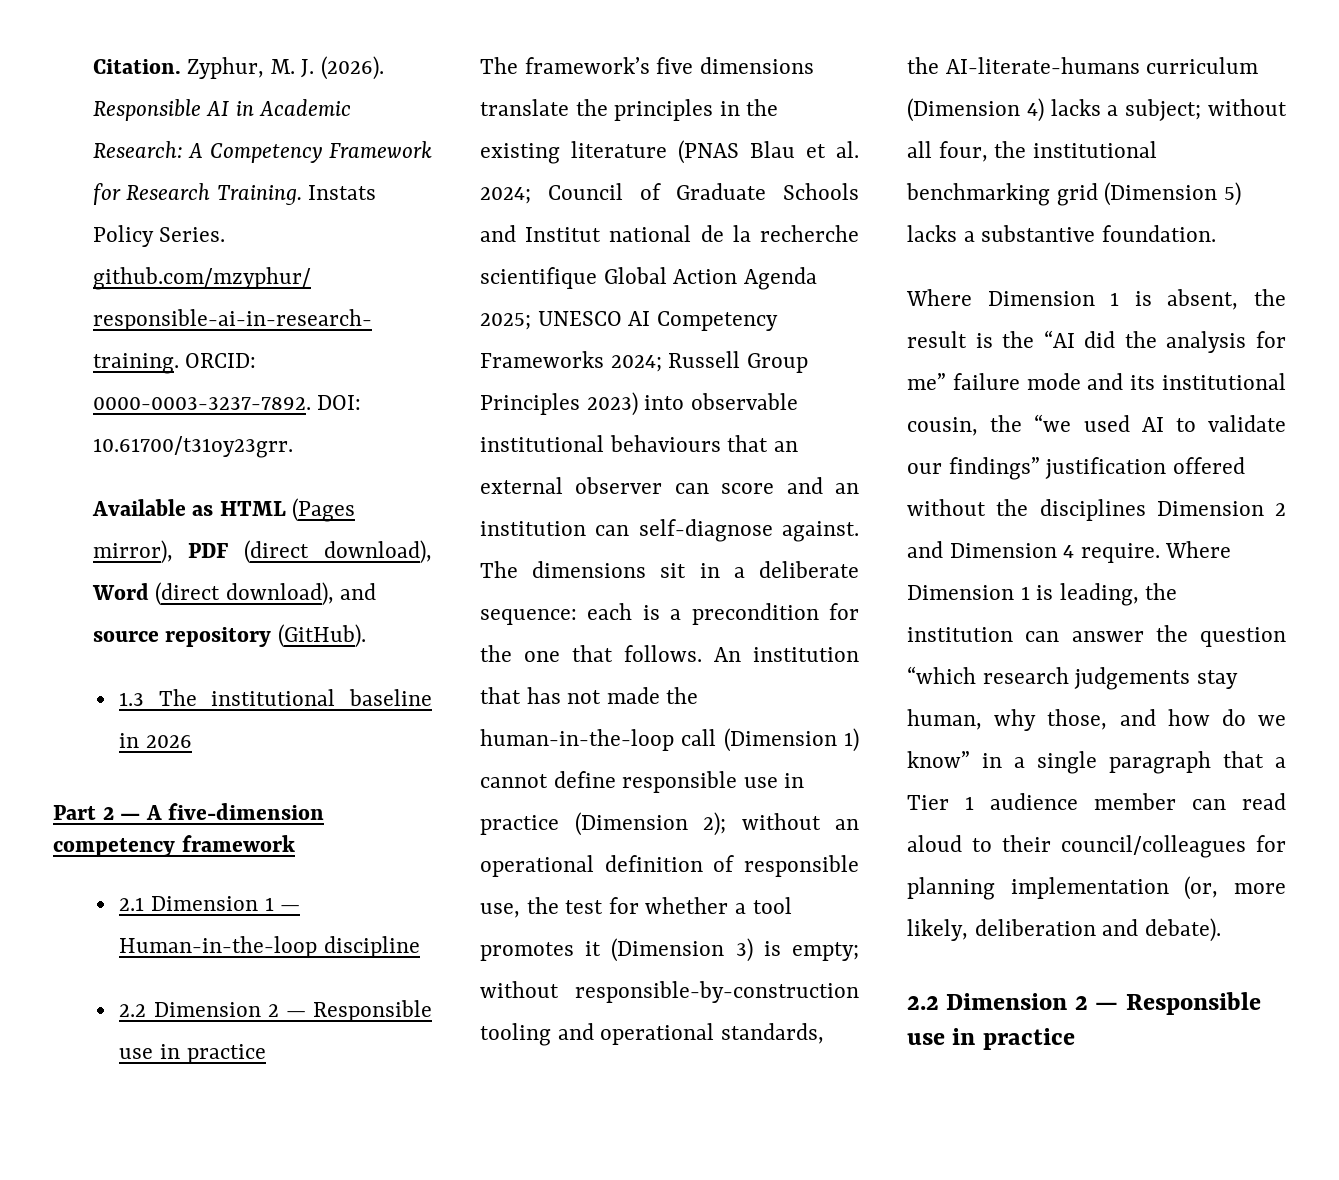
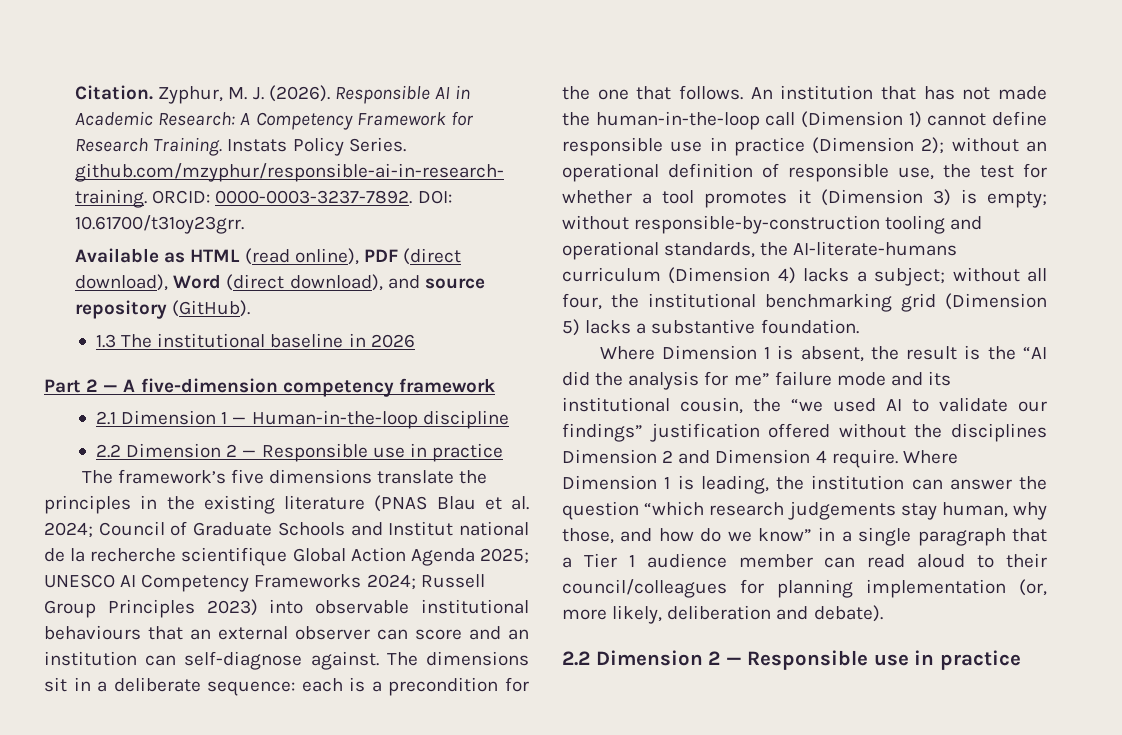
[292,498,356,522] [92,540,173,564] (Pages mirror), -> [244,248,359,265] (read online),

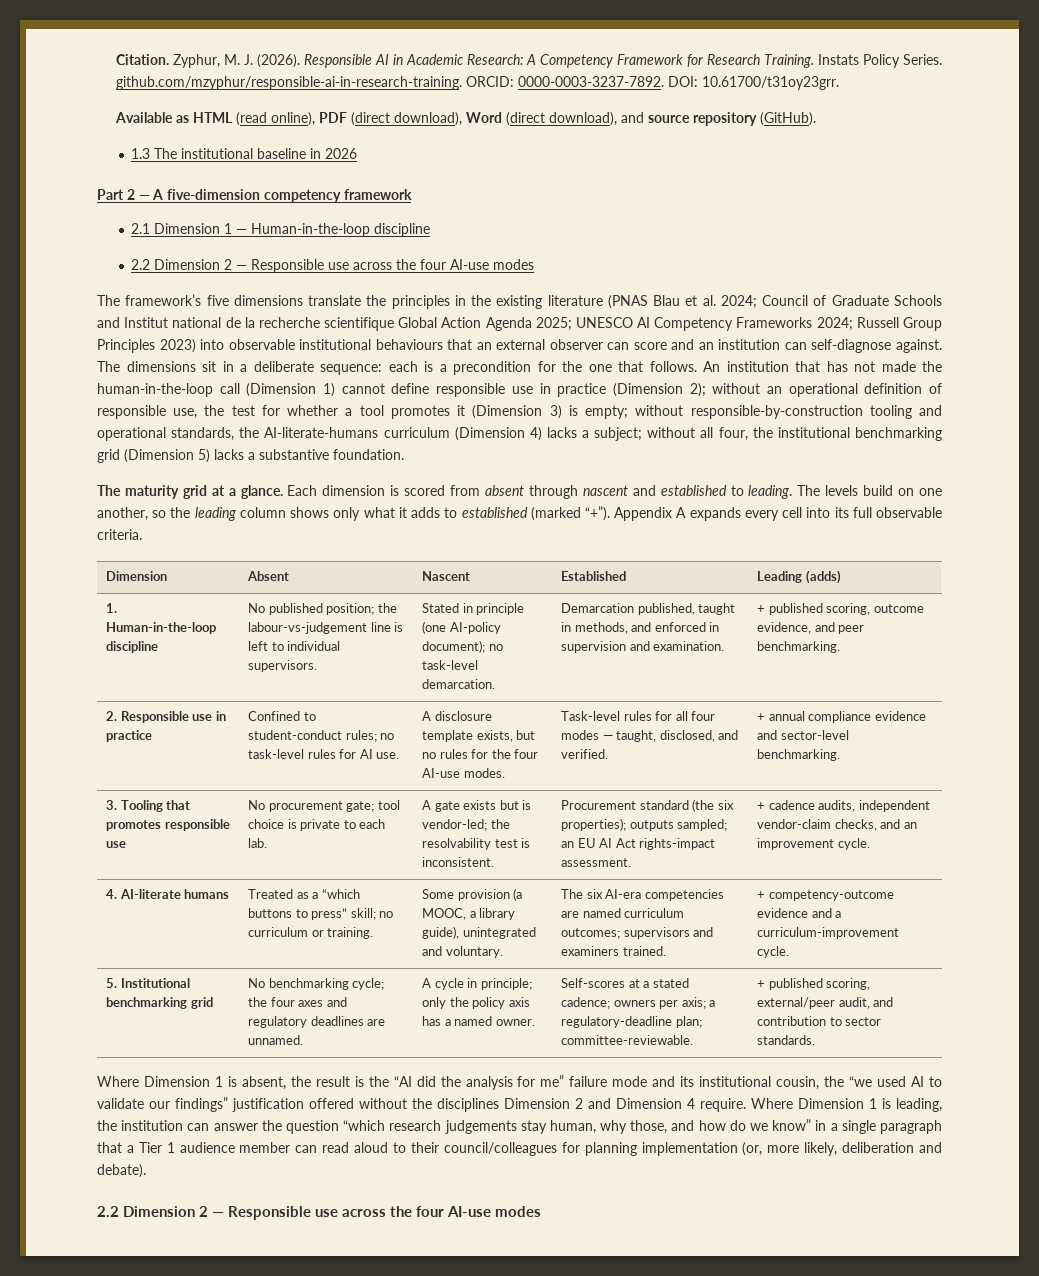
[409,443,503,462] in practice -> [353,259,535,270] across the four AI-use modes
(859, 326) none -> [97,485,942,499] [97,506,943,521] [97,529,142,540] [106,571,168,581] [247,571,290,581] [422,571,471,581] [561,571,627,581] [757,570,841,584] [106,603,118,613] [106,622,217,634] [106,641,159,653] [248,603,397,615] [248,622,404,634] [248,641,341,651] [248,660,318,672] [422,603,525,615] [422,621,501,634] [422,640,503,653] [422,660,479,670] [422,679,496,689] [561,603,736,615] [561,622,719,634] [561,641,725,653] [757,603,924,615] [757,622,865,634] [757,641,841,653] [106,711,226,723] [106,730,153,742] [248,711,316,721] [248,730,395,742] [248,749,399,759] [422,711,492,721] [422,730,536,742] [422,749,538,759] [422,768,505,778] [561,711,715,721] [561,730,738,742] [561,749,609,759] [757,711,926,723] [757,730,849,740] [757,749,841,761] [106,800,191,812] [106,819,230,831] [106,841,127,848] [248,800,400,812] [248,819,385,831] [248,838,268,848] [422,800,531,812] [422,819,510,831] [422,838,531,850] [422,857,495,867] [561,799,734,812] [561,818,728,831] [561,838,715,850] [561,858,632,867] [757,800,930,812] [757,819,917,831] [757,838,870,850] [106,889,230,899] [248,889,360,899] [248,908,393,920] [248,927,374,939] [422,888,523,901] [422,908,516,920] [422,926,536,939] [422,946,503,958] [561,889,724,901] [561,908,685,918] [561,927,714,939] [561,946,666,956] [757,890,894,901] [757,908,842,918] [757,927,900,939] [757,946,790,958] [106,978,190,988] [106,997,213,1009] [248,978,385,990] [248,997,347,1007] [248,1016,386,1028] [248,1035,304,1045] [422,978,532,990] [422,997,530,1009] [422,1016,535,1026] [561,978,689,988] [561,997,715,1009] [561,1016,702,1028] [561,1035,694,1045] [757,978,871,990] [757,997,894,1009] [757,1016,882,1026] [757,1035,816,1045] // The maturity grid at a glance. Each dimension is scored from absent through nascent and established to leading. The levels build on one another, so the leading column shows only what it adds to established (marked “+”). Appendix A expands every cell into its full observable criteria. // Dimension | Absent | Nascent | Established | Leading (adds) // 1. Human-in-the-loop discipline | No published position; the labour-vs-judgement line is left to individual supervisors. | Stated in principle (one AI-policy document); no task-level demarcation. | Demarcation published, taught in methods, and enforced in supervision and examination. | + published scoring, outcome evidence, and peer benchmarking. // 2. Responsible use in practice | Confined to student-conduct rules; no task-level rules for AI use. | A disclosure template exists, but no rules for the four AI-use modes. | Task-level rules for all four modes — taught, disclosed, and verified. | + annual compliance evidence and sector-level benchmarking. // 3. Tooling that promotes responsible use | No procurement gate; tool choice is private to each lab. | A gate exists but is vendor-led; the resolvability test is inconsistent. | Procurement standard (the six properties); outputs sampled; an EU AI Act rights-impact assessment. | + cadence audits, independent vendor-claim checks, and an improvement cycle. // 4. AI-literate humans | Treated as a “which buttons to press” skill; no curriculum or training. | Some provision (a MOOC, a library guide), unintegrated and voluntary. | The six AI-era competencies are named curriculum outcomes; supervisors and examiners trained. | + competency-outcome evidence and a curriculum-improvement cycle. // 5. Institutional benchmarking grid | No benchmarking cycle; the four axes and regulatory deadlines are unnamed. | A cycle in principle; only the policy axis has a named owner. | Self-scores at a stated cadence; owners per axis; a regulatory-deadline plan; committee-reviewable. | + published scoring, external/peer audit, and contribution to sector standards.
[914,650,1021,670] in practice -> [342,1206,541,1217] across the four AI-use modes

